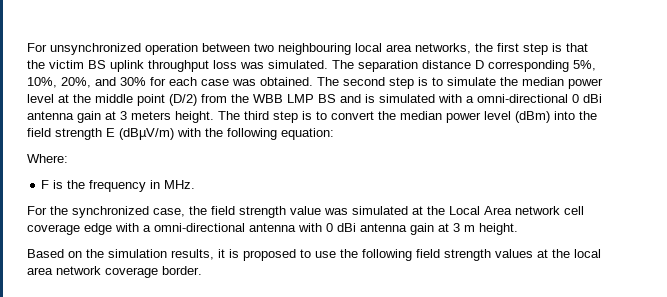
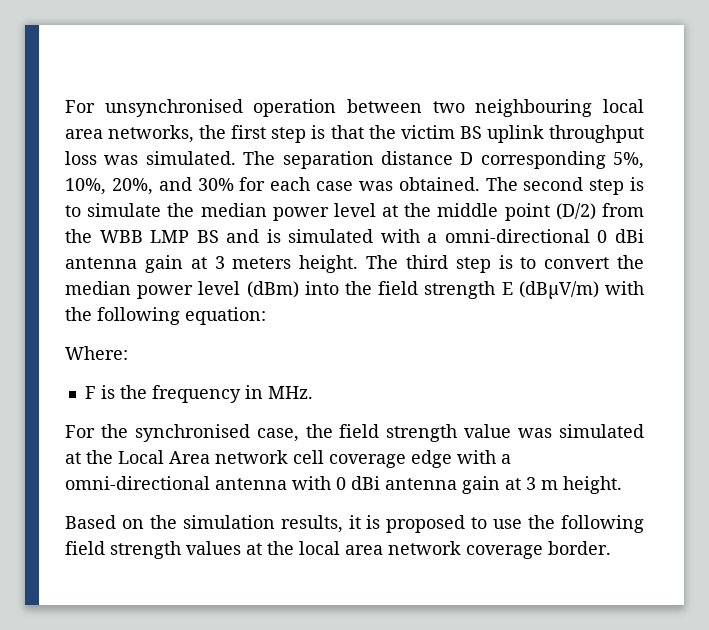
[27,43,141,55] For unsynchronized -> [65,99,243,117] For unsynchronised
[72,206,149,218] synchronized -> [134,424,250,442] synchronised

